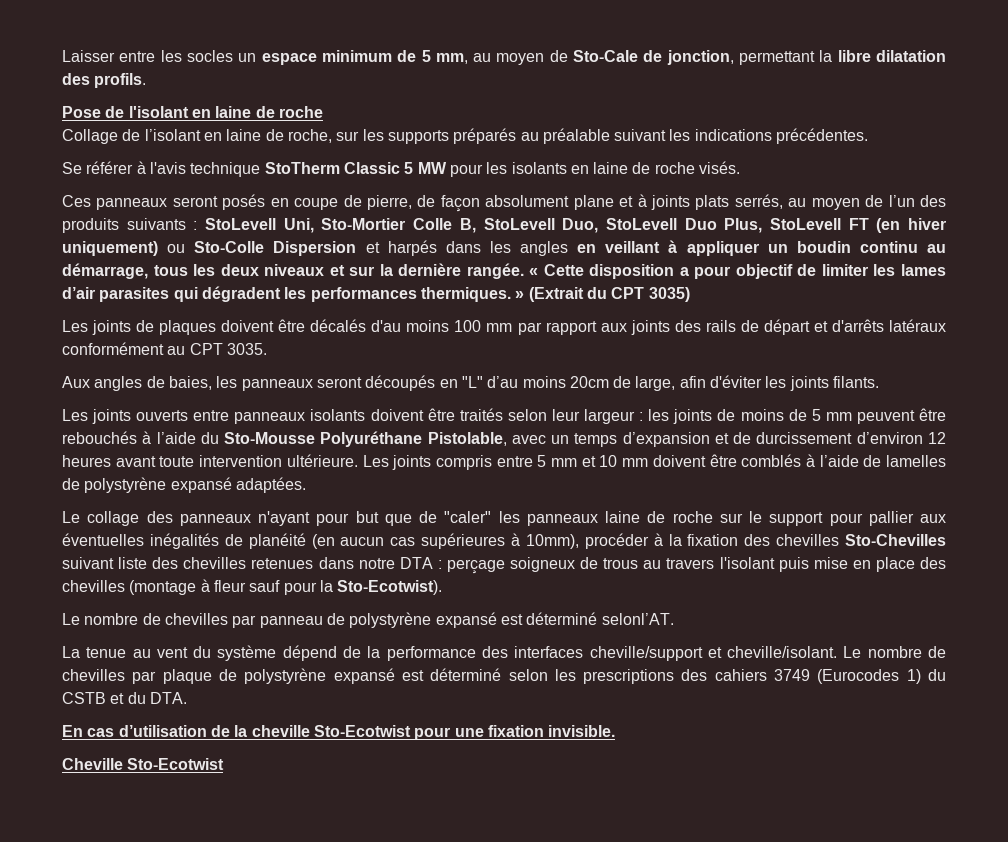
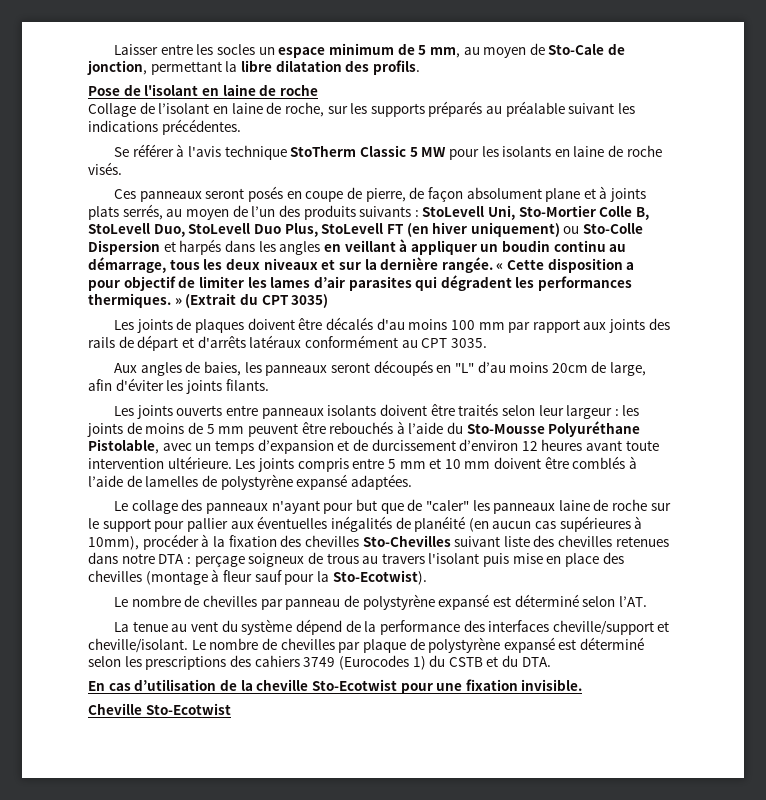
[601,613,674,625] selonl’AT. -> [582,596,647,607] selon l’AT.

